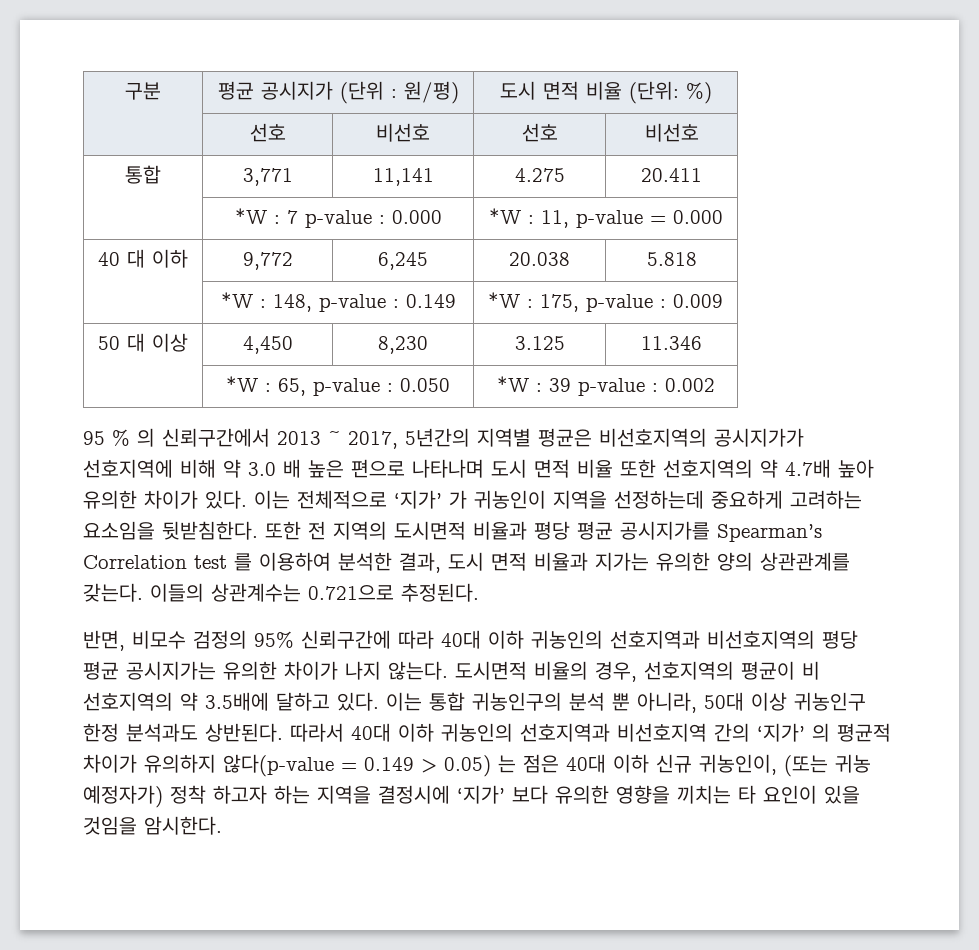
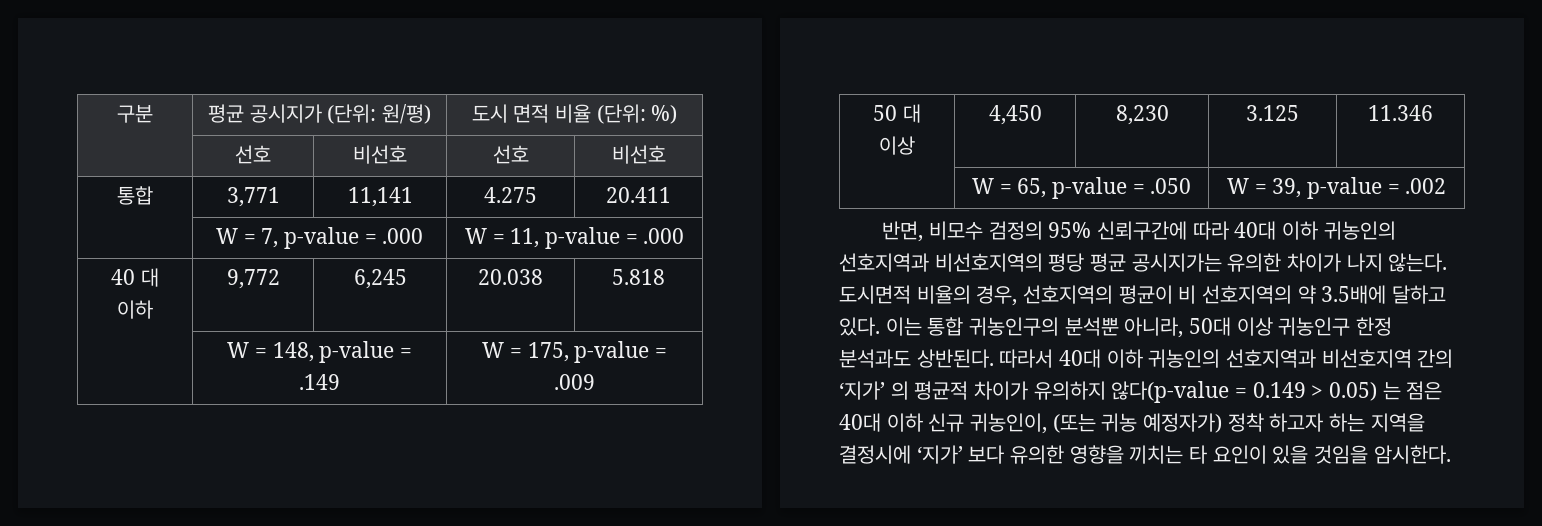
[339,81,397,104] (단위 : -> [327,104,377,124] (단위:
[234,208,442,228] [488,208,534,224] *W : 7 p-value : 0.000 | *W : -> [215,227,424,249] [464,228,505,244] W = 7, p-value = .000 | W =
[672,210,723,224] 0.000 -> [643,228,685,244] .000
[220,292,456,312] [488,292,723,312] *W : 148, p-value : 0.149 | *W : 175, p-value : 0.009 -> [227,341,412,363] [299,374,340,390] [482,341,667,363] [554,374,595,390] W = 148, p-value = .149 | W = 175, p-value = .009
[225,376,450,396] [496,376,715,396] [83,428,804,449] [83,459,874,478] [83,490,862,509] [83,521,822,542] [83,552,850,573] [83,583,479,602] *W : 65, p-value : 0.050 | *W : 39 p-value : 0.002 // 95 % 의 신뢰구간에서 2013 ~ 2017, 5년간의 지역별 평균은 비선호지역의 공시지가가 선호지역에 비해 약 3.0 배 높은 편으로 나타나며 도시 면적 비율 또한 선호지역의 약 4.7배 높아 유의한 차이가 있다. 이는 전체적으로 ‘지가’ 가 귀농인이 지역을 선정하는데 중요하게 고려하는 요소임을 뒷받침한다. 또한 전 지역의 도시면적 비율과 평당 평균 공시지가를 Spearman’s Correlation test 를 이용하여 분석한 결과, 도시 면적 비율과 지가는 유의한 양의 상관관계를 갖는다. 이들의 상관계수는 0.721으로 추정된다. -> [971,177,1192,199] [1226,177,1447,199] W = 65, p-value = .050 | W = 39, p-value = .002
[569,692,630,711] 분석 뿐 -> [1064,317,1119,336] 분석뿐

